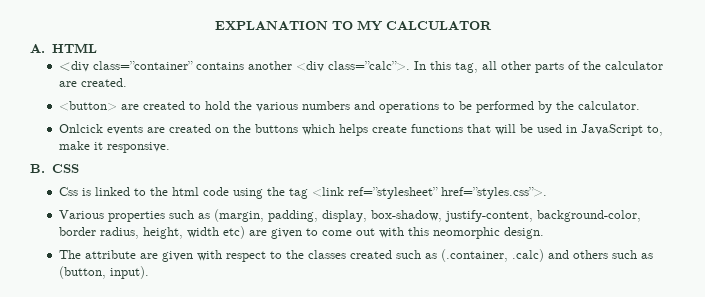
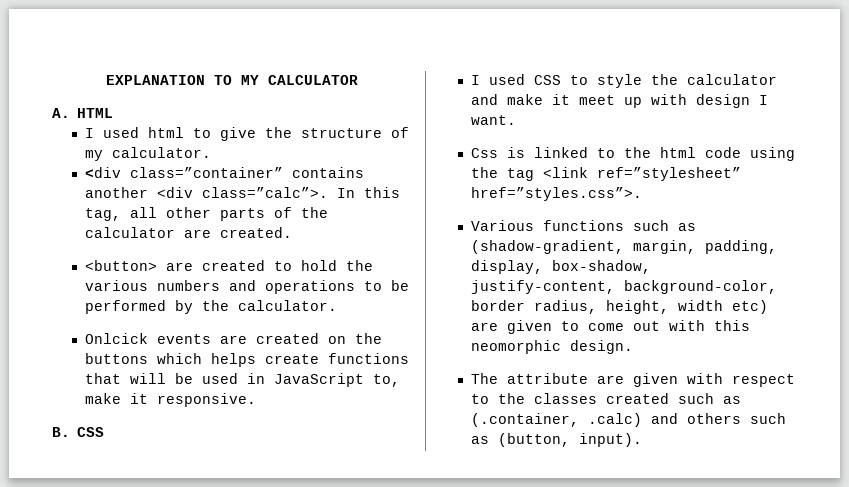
(97, 48) none -> [84,127,409,141] [84,147,211,161] // I used html to give the structure of my calculator.
(79, 168) none -> [470,74,777,88] [470,94,768,108] [470,115,516,125] // I used CSS to style the calculator and make it meet up with design I want.
[107,209,264,222] properties such as (margin, -> [542,220,696,231] [470,240,696,254] functions such as (shadow-gradient, margin,

